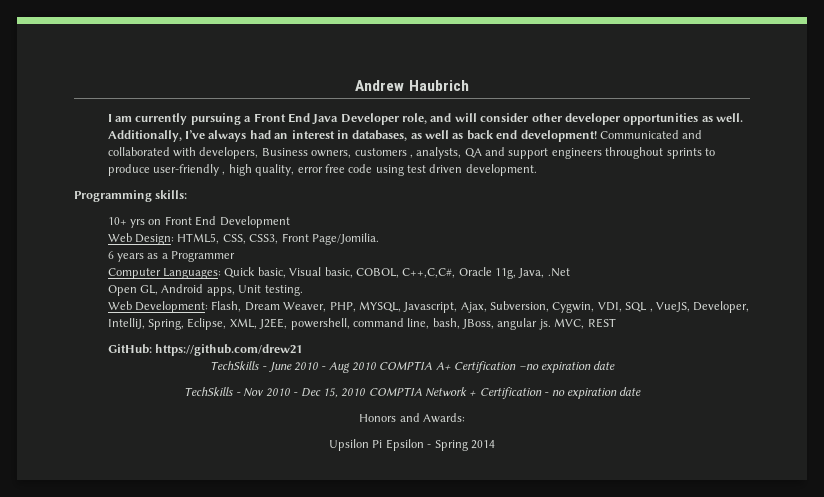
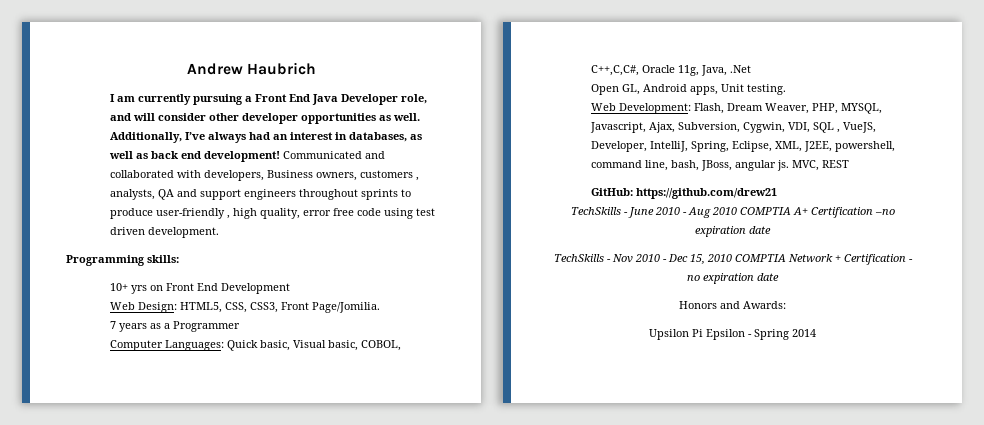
[107,251,114,259] 6 -> [109,321,116,329] 7

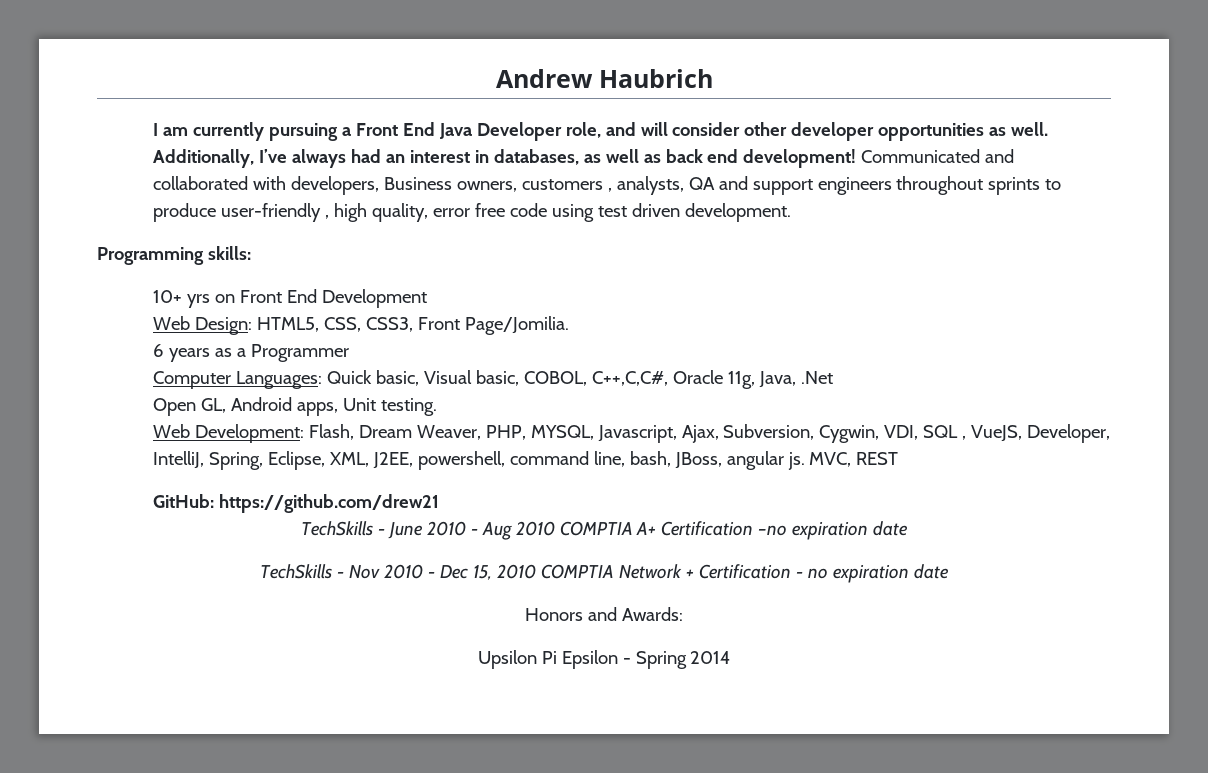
[109,321,116,329] 7 -> [152,344,164,357] 6

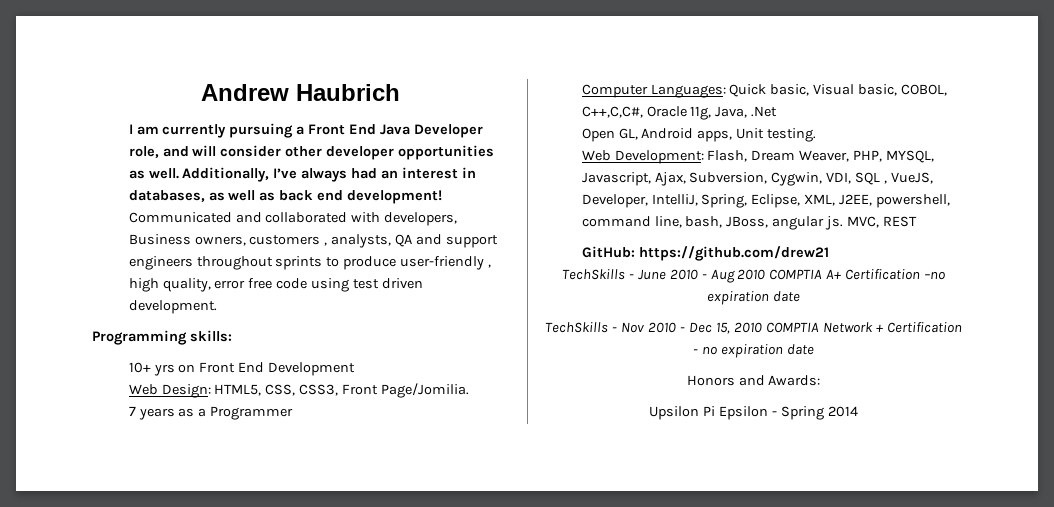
[152,344,164,357] 6 -> [128,406,136,416] 7

